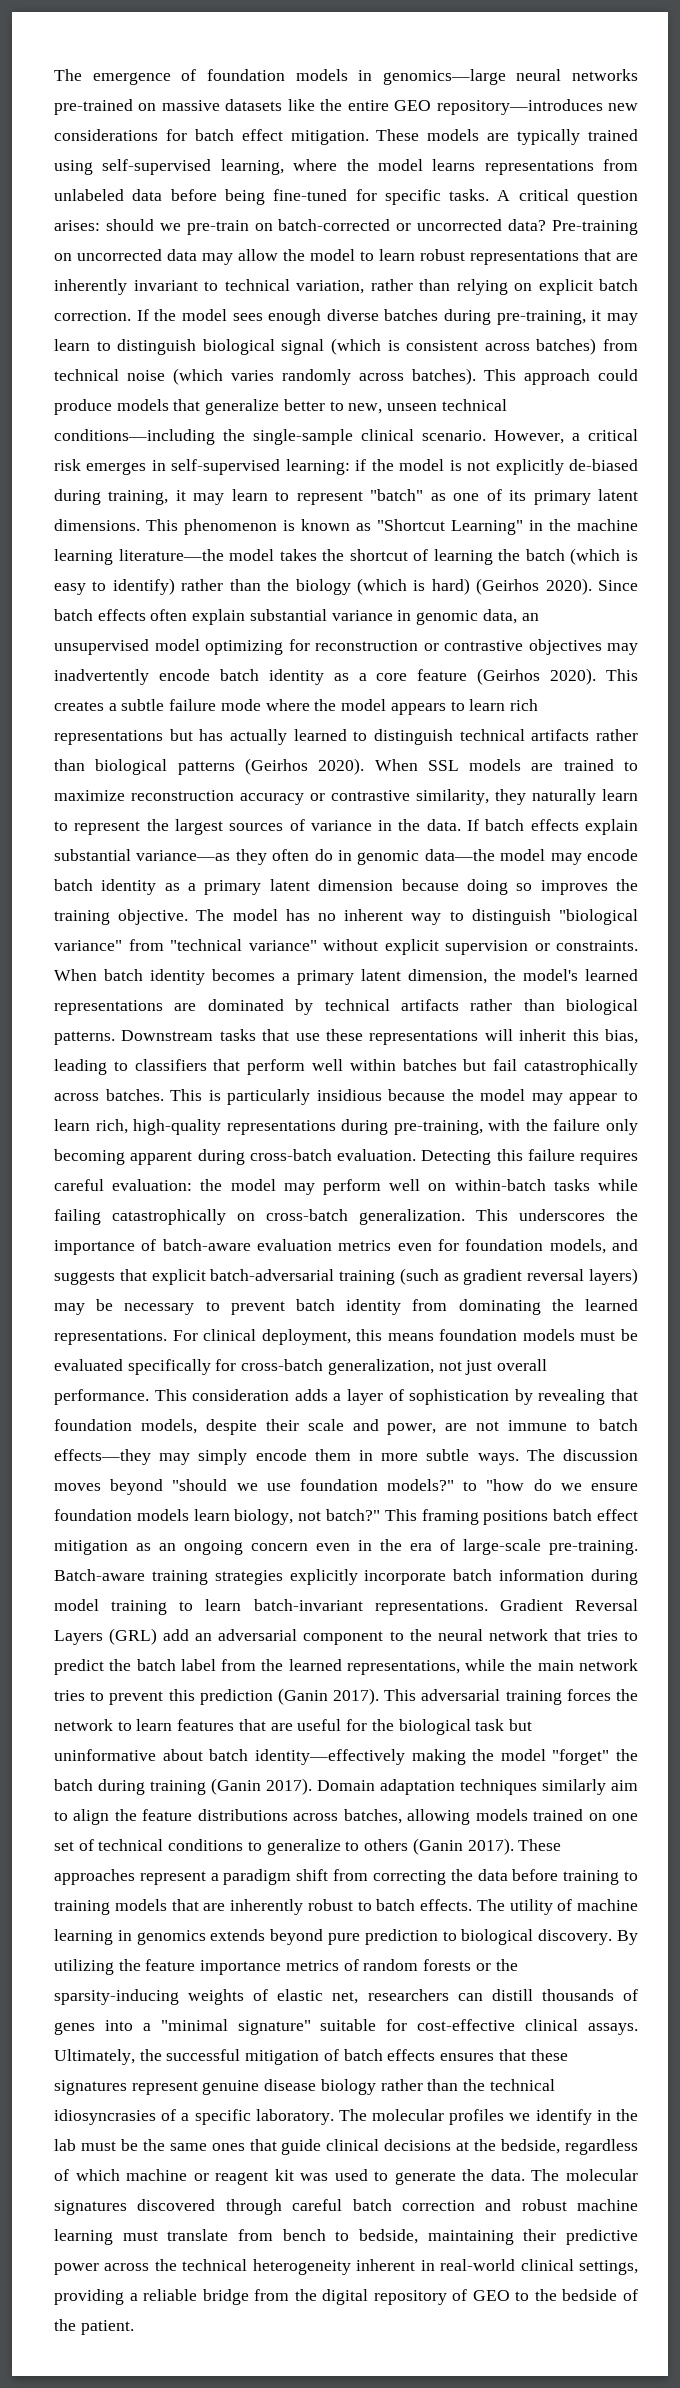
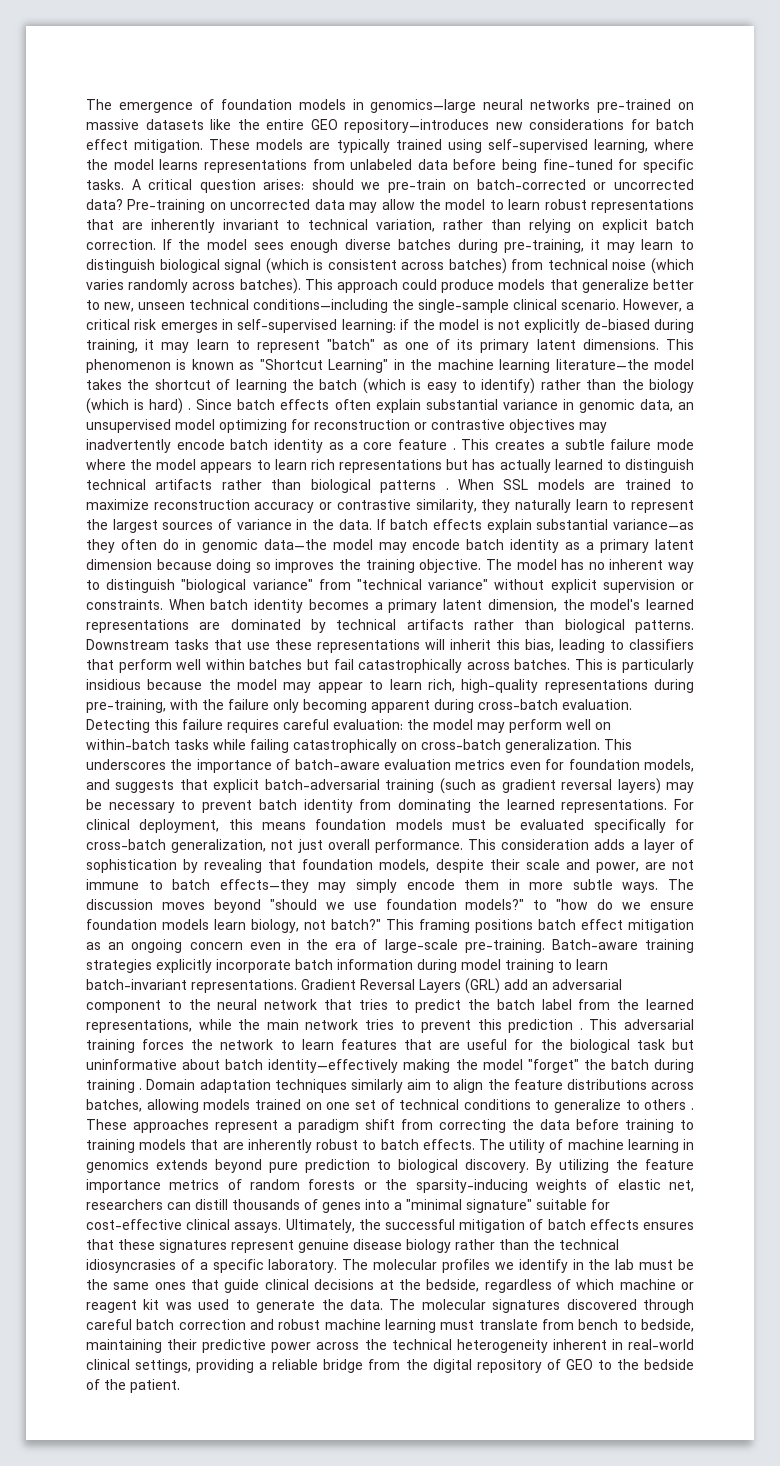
[476,578,592,595] (Geirhos 2020). -> [188,408,192,410] .
[477,668,597,685] (Geirhos 2020). -> [452,448,456,450] .
[244,758,365,775] (Geirhos 2020). -> [445,488,449,490] .
[277,1688,380,1705] (Ganin 2017). -> [579,1028,583,1030] .
[211,1778,312,1795] (Ganin 2017). -> [139,1088,143,1090] .
[412,1838,514,1855] (Ganin 2017). -> [691,1108,694,1110] .

